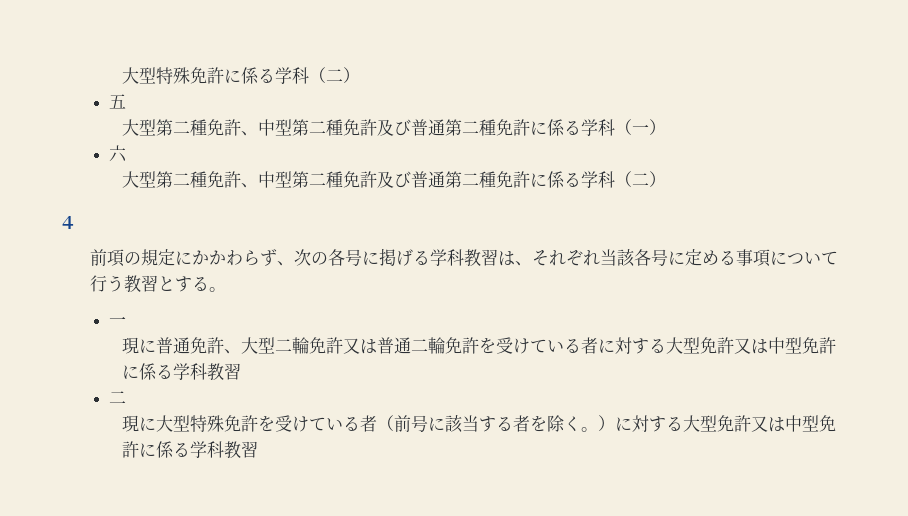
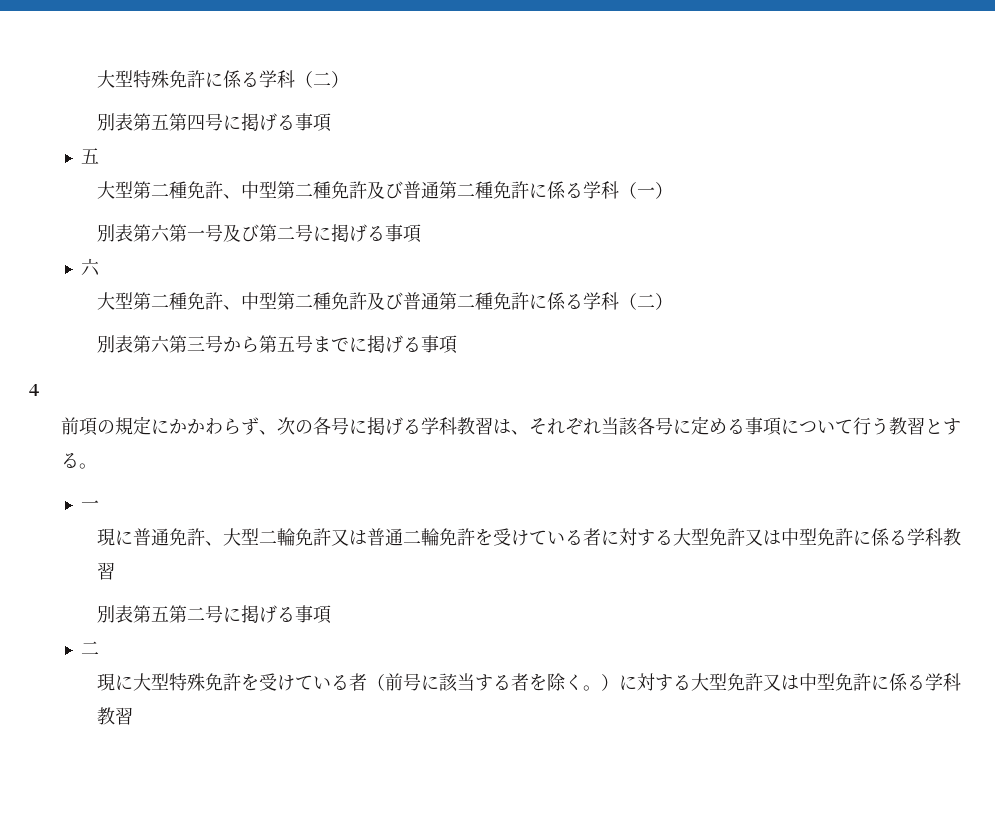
(360, 75) none -> [96,113,331,132] // 別表第五第四号に掲げる事項
(666, 127) none -> [96,224,421,243] // 別表第六第一号及び第二号に掲げる事項
(666, 179) none -> [96,335,457,354] // 別表第六第三号から第五号までに掲げる事項
(241, 371) none -> [96,605,331,624] // 別表第五第二号に掲げる事項

